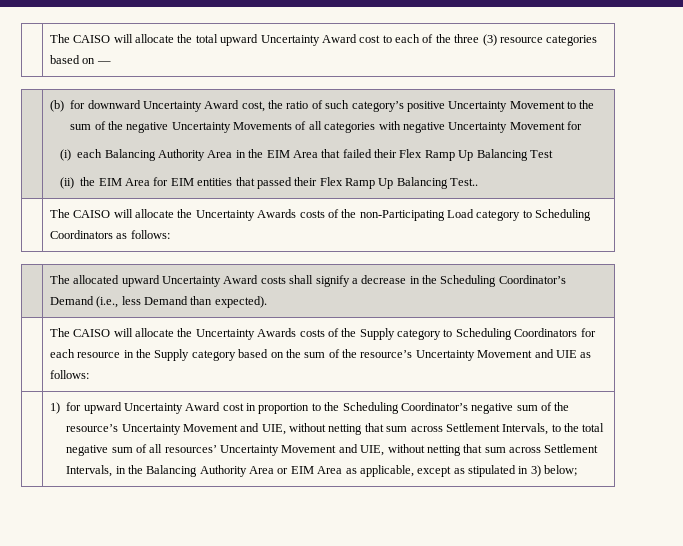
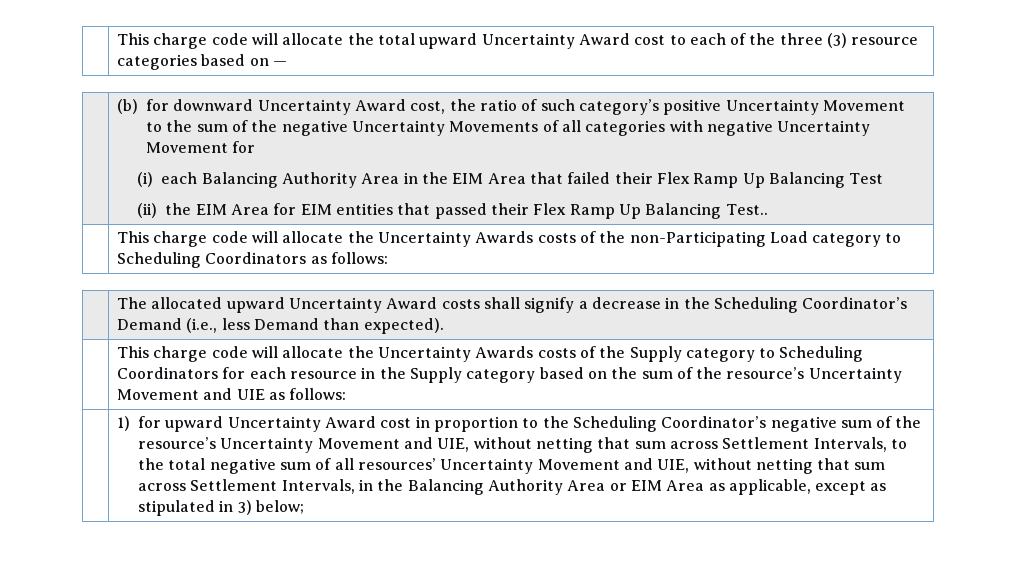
[49,34,111,43] | The CAISO -> [117,33,248,49] | This charge code
[49,209,111,218] The CAISO -> [117,231,248,247] This charge code
[49,328,111,337] The CAISO -> [117,346,248,362] This charge code

